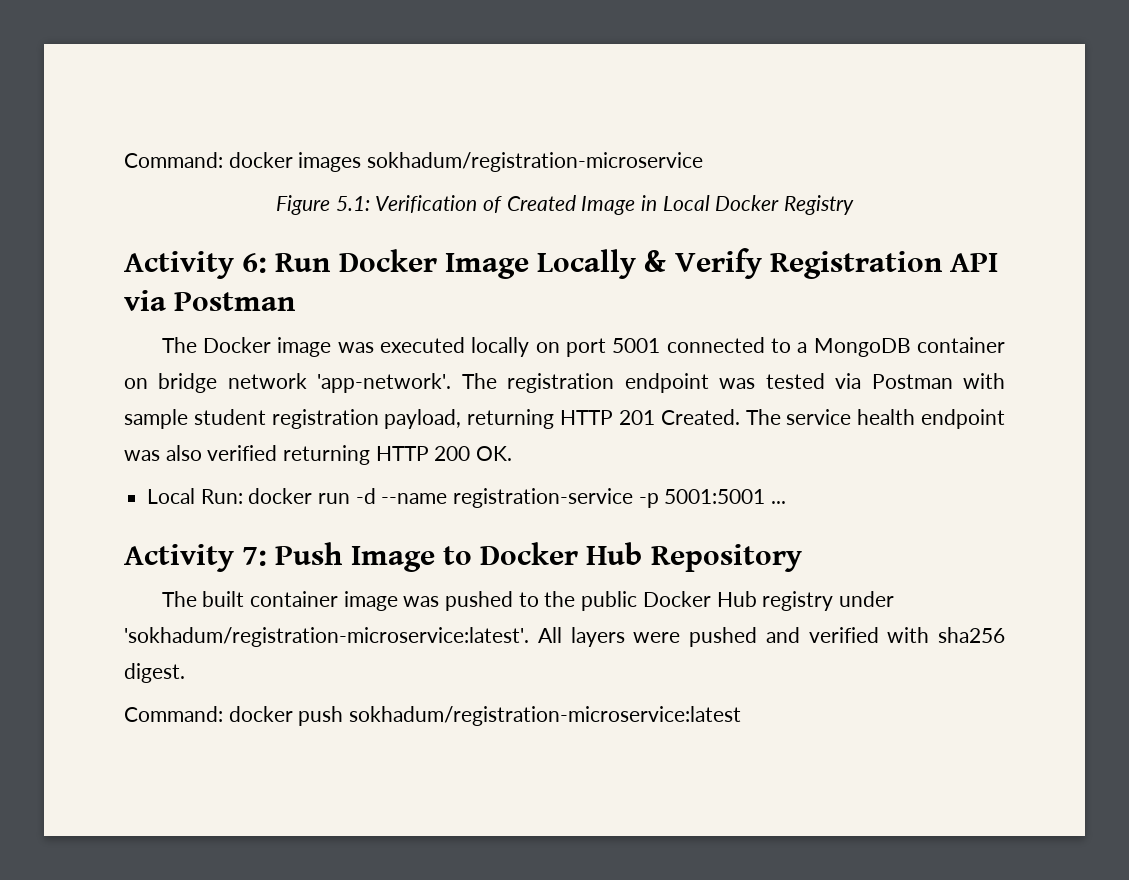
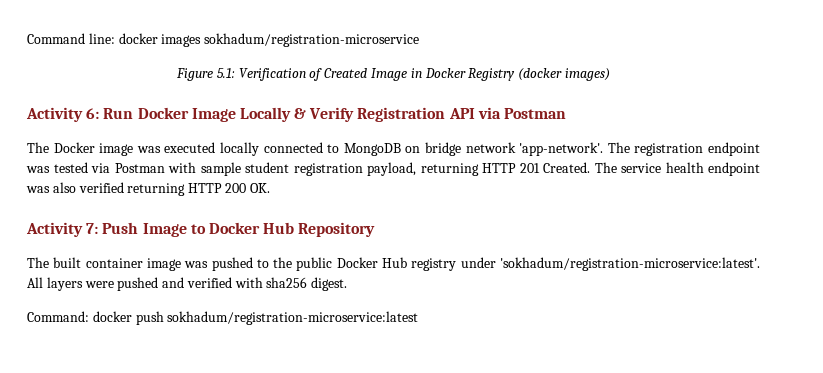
[124,152,223,168] Command: -> [27,33,115,44] Command line:
[662,195,710,211] Local -> (422, 73) none
(855, 205) none -> [518,68,610,81] (docker images)
[535,337,1005,357] on port 5001 connected to a MongoDB container -> [263,142,401,156] connected to MongoDB
[147,488,787,508] // Local Run: docker run -d --name registration-service -p 5001:5001 ... -> (270, 188) none

